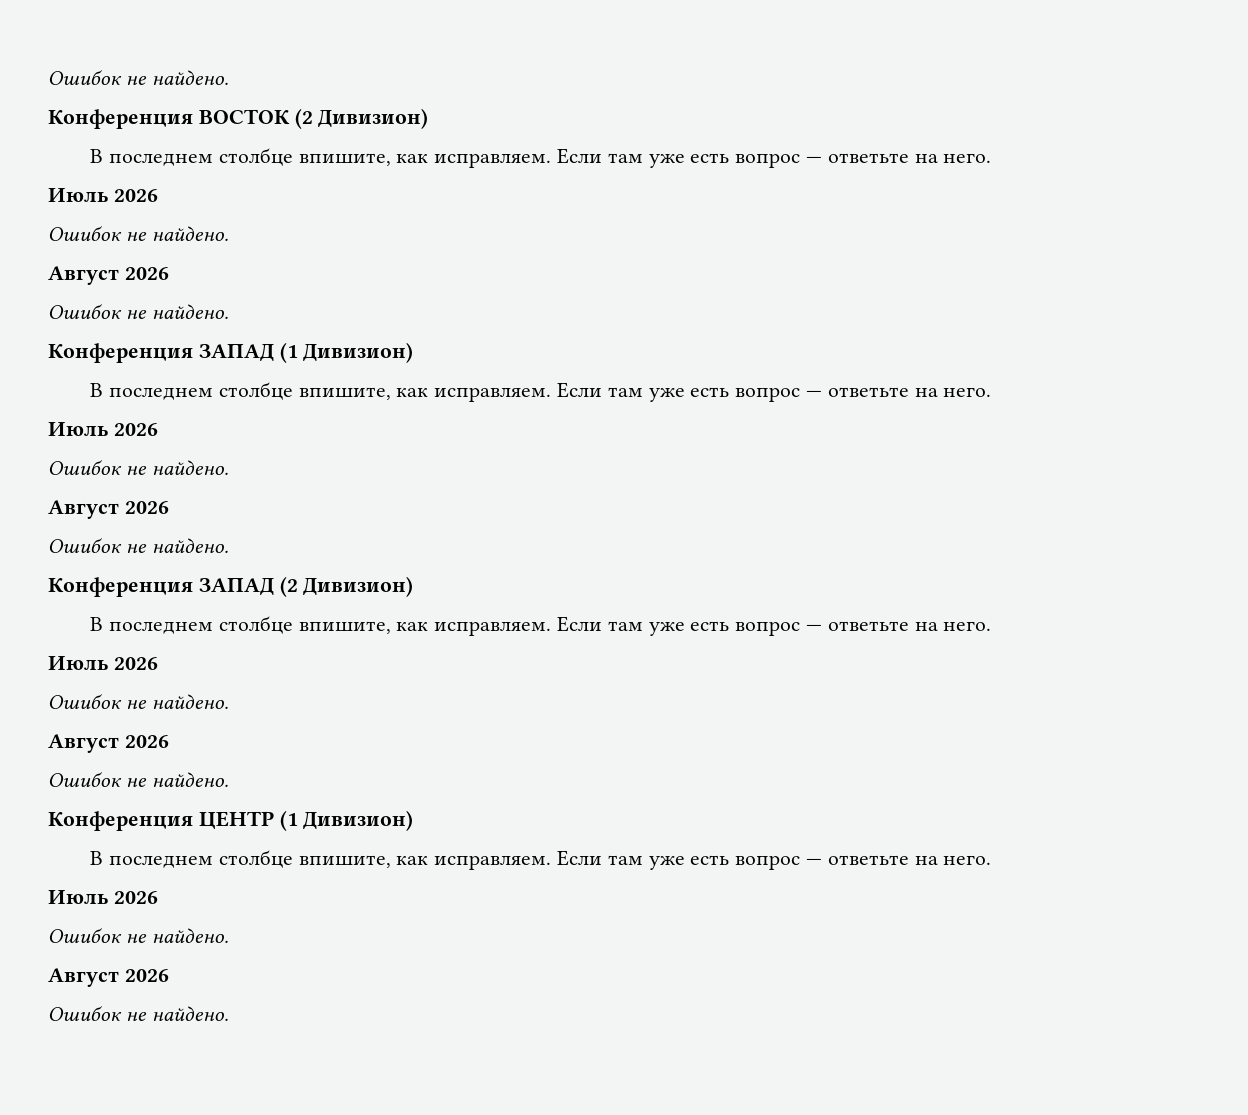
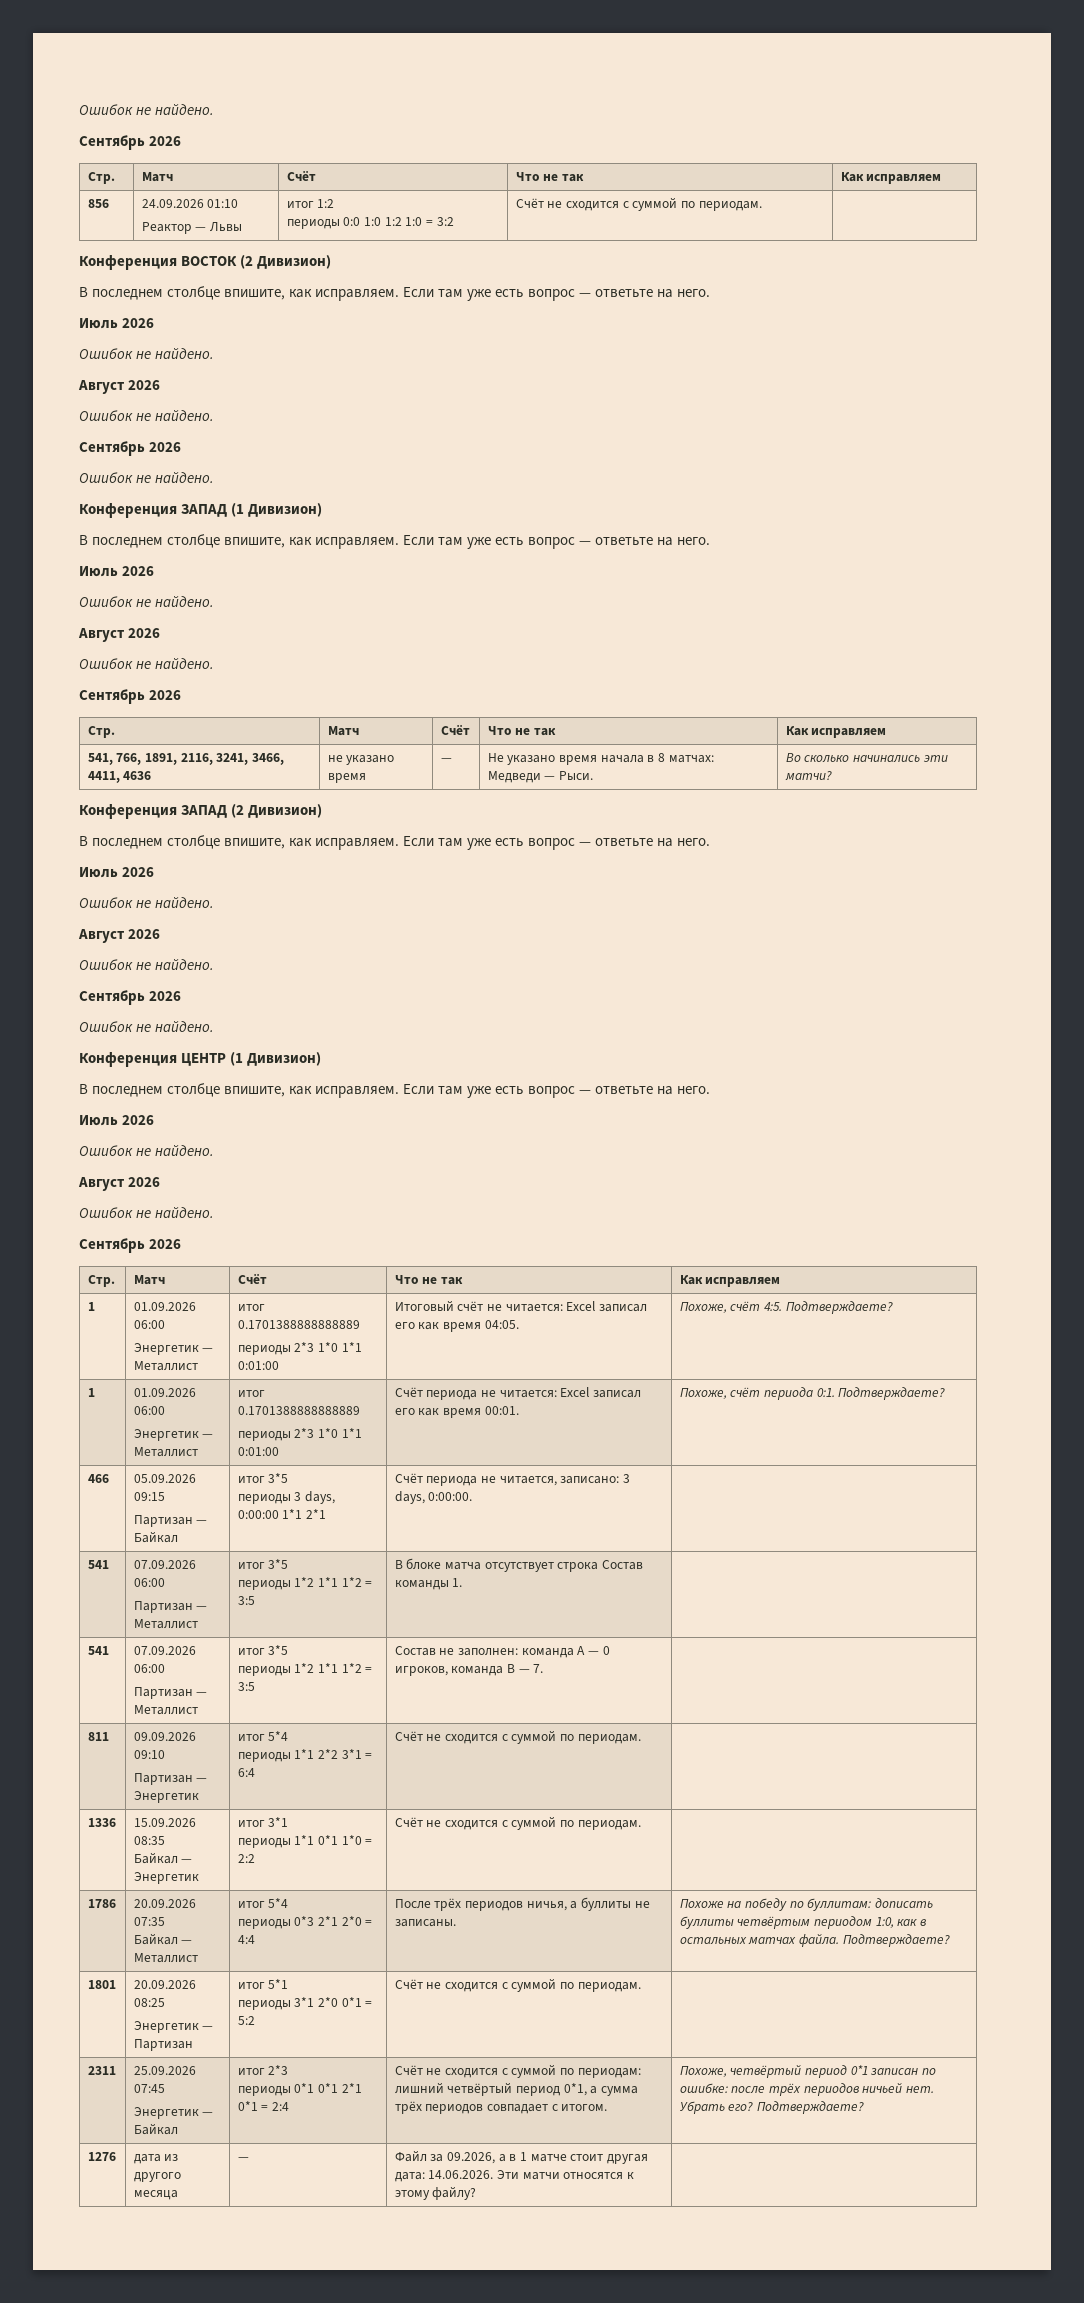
[48,70,229,85] Ошибок не найдено. -> [79,104,215,115] [79,135,182,150] [87,172,115,184] [141,172,173,182] [286,171,316,181] [515,172,585,182] [840,172,942,184] [87,199,109,208] [141,199,239,208] [141,222,243,234] [286,199,335,208] [286,217,454,229] [515,197,762,211] Ошибок не найдено. // Сентябрь 2026 // Стр. | Матч | Счёт | Что не так | Как исправляем // 856 | 24.09.2026 01:10 // Реактор — Львы | итог 1:2 // периоды 0:0 1:0 1:2 1:0 = 3:2 | Счёт не сходится с суммой по периодам. |
(229, 311) none -> [79,441,182,456] [79,472,215,483] // Сентябрь 2026 // Ошибок не найдено.
(229, 545) none -> [79,689,182,704] [87,726,115,738] [327,726,359,736] [440,725,470,735] [487,726,557,736] [785,726,887,738] [87,753,284,765] [87,771,152,783] [327,755,395,765] [327,773,366,783] [440,758,452,762] [487,753,714,765] [487,771,594,783] [785,753,948,763] [784,771,832,781] // Сентябрь 2026 // Стр. | Матч | Счёт | Что не так | Как исправляем // 541, 766, 1891, 2116, 3241, 3466, 4411, 4636 | не указано время | — | Не указано время начала в 8 матчах: Медведи — Рыси. | Во сколько начинались эти матчи?
(229, 779) none -> [79,990,182,1005] [79,1021,215,1032] // Сентябрь 2026 // Ошибок не найдено.
(229, 1013) none -> [79,1238,182,1253] [87,1275,115,1287] [133,1275,165,1285] [237,1274,267,1284] [394,1275,464,1285] [679,1275,781,1287] [87,1302,95,1311] [133,1302,196,1311] [133,1320,165,1329] [133,1343,214,1355] [133,1361,198,1371] [237,1304,265,1311] [237,1320,360,1329] [237,1342,362,1355] [237,1361,279,1370] [394,1300,647,1312] [394,1320,519,1332] [679,1301,893,1314] [87,1388,95,1397] [133,1388,196,1397] [133,1406,165,1415] [133,1429,214,1441] [133,1447,198,1457] [237,1390,265,1397] [237,1406,360,1415] [237,1428,362,1441] [237,1447,279,1456] [394,1387,641,1400] [394,1406,519,1418] [679,1387,946,1400] [87,1474,109,1483] [133,1474,196,1483] [133,1492,165,1501] [133,1515,208,1527] [133,1531,178,1543] [237,1473,289,1483] [237,1491,336,1504] [237,1509,327,1519] [394,1473,630,1486] [394,1491,473,1504] [87,1560,109,1569] [133,1560,196,1569] [133,1578,165,1587] [133,1601,208,1613] [133,1619,198,1629] [237,1559,289,1569] [237,1577,373,1590] [237,1596,255,1605] [394,1558,643,1572] [394,1578,463,1590] [87,1646,109,1655] [133,1646,196,1655] [133,1664,165,1673] [133,1687,208,1699] [133,1705,198,1715] [237,1645,289,1655] [237,1663,373,1676] [237,1682,255,1691] [394,1646,610,1658] [394,1664,544,1676] [87,1732,109,1741] [133,1732,196,1741] [133,1750,165,1759] [133,1773,208,1785] [133,1791,199,1803] [237,1731,289,1741] [237,1749,373,1762] [237,1768,255,1777] [394,1730,641,1744] [87,1818,116,1827] [133,1818,196,1827] [133,1836,165,1845] [133,1852,193,1864] [133,1872,199,1884] [237,1817,289,1827] [237,1835,373,1848] [237,1854,255,1863] [394,1816,641,1830] [87,1899,116,1908] [133,1899,196,1908] [133,1917,165,1926] [133,1933,193,1945] [133,1953,198,1963] [237,1898,289,1908] [237,1916,373,1929] [237,1935,255,1944] [394,1897,650,1911] [394,1919,456,1927] [679,1898,933,1911] [679,1916,926,1929] [679,1934,950,1947] [87,1980,116,1989] [133,1980,196,1989] [133,1998,165,2007] [133,2021,214,2033] [133,2039,193,2051] [237,1979,289,1989] [237,1997,373,2010] [237,2016,255,2025] [394,1978,641,1992] [87,2066,116,2075] [133,2066,196,2075] [133,2084,165,2093] [133,2107,214,2119] [133,2123,178,2135] [237,2065,289,2075] [237,2083,362,2096] [237,2101,290,2111] [394,2064,641,2078] [394,2082,638,2096] [394,2101,608,2114] [679,2065,936,2078] [679,2083,934,2096] [679,2101,865,2114] [87,2152,116,2161] [133,2154,179,2164] [133,2172,181,2182] [133,2190,178,2200] [237,2157,249,2161] [394,2150,648,2164] [394,2170,634,2182] [394,2186,477,2200] // Сентябрь 2026 // Стр. | Матч | Счёт | Что не так | Как исправляем // 1 | 01.09.2026 06:00 // Энергетик — Металлист | итог 0.1701388888888889 // периоды 2*3 1*0 1*1 0:01:00 | Итоговый счёт не читается: Excel записал его как время 04:05. | Похоже, счёт 4:5. Подтверждаете? // 1 | 01.09.2026 06:00 // Энергетик — Металлист | итог 0.1701388888888889 // периоды 2*3 1*0 1*1 0:01:00 | Счёт периода не читается: Excel записал его как время 00:01. | Похоже, счёт периода 0:1. Подтверждаете? // 466 | 05.09.2026 09:15 // Партизан — Байкал | итог 3*5 // периоды 3 days, 0:00:00 1*1 2*1 | Счёт периода не читается, записано: 3 days, 0:00:00. | // 541 | 07.09.2026 06:00 // Партизан — Металлист | итог 3*5 // периоды 1*2 1*1 1*2 = 3:5 | В блоке матча отсутствует строка Состав команды 1. | // 541 | 07.09.2026 06:00 // Партизан — Металлист | итог 3*5 // периоды 1*2 1*1 1*2 = 3:5 | Состав не заполнен: команда А — 0 игроков, команда В — 7. | // 811 | 09.09.2026 09:10 // Партизан — Энергетик | итог 5*4 // периоды 1*1 2*2 3*1 = 6:4 | Счёт не сходится с суммой по периодам. | // 1336 | 15.09.2026 08:35 // Байкал — Энергетик | итог 3*1 // периоды 1*1 0*1 1*0 = 2:2 | Счёт не сходится с суммой по периодам. | // 1786 | 20.09.2026 07:35 // Байкал — Металлист | итог 5*4 // периоды 0*3 2*1 2*0 = 4:4 | После трёх периодов ничья, а буллиты не записаны. | Похоже на победу по буллитам: дописать буллиты четвёртым периодом 1:0, как в остальных матчах файла. Подтверждаете? // 1801 | 20.09.2026 08:25 // Энергетик — Партизан | итог 5*1 // периоды 3*1 2*0 0*1 = 5:2 | Счёт не сходится с суммой по периодам. | // 2311 | 25.09.2026 07:45 // Энергетик — Байкал | итог 2*3 // периоды 0*1 0*1 2*1 0*1 = 2:4 | Счёт не сходится с суммой по периодам: лишний четвёртый период 0*1, а сумма трёх периодов совпадает с итогом. | Похоже, четвёртый период 0*1 записан по ошибке: после трёх периодов ничьей нет. Убрать его? Подтверждаете? // 1276 | дата из другого месяца | — | Файл за 09.2026, а в 1 матче стоит другая дата: 14.06.2026. Эти матчи относятся к этому файлу? |

